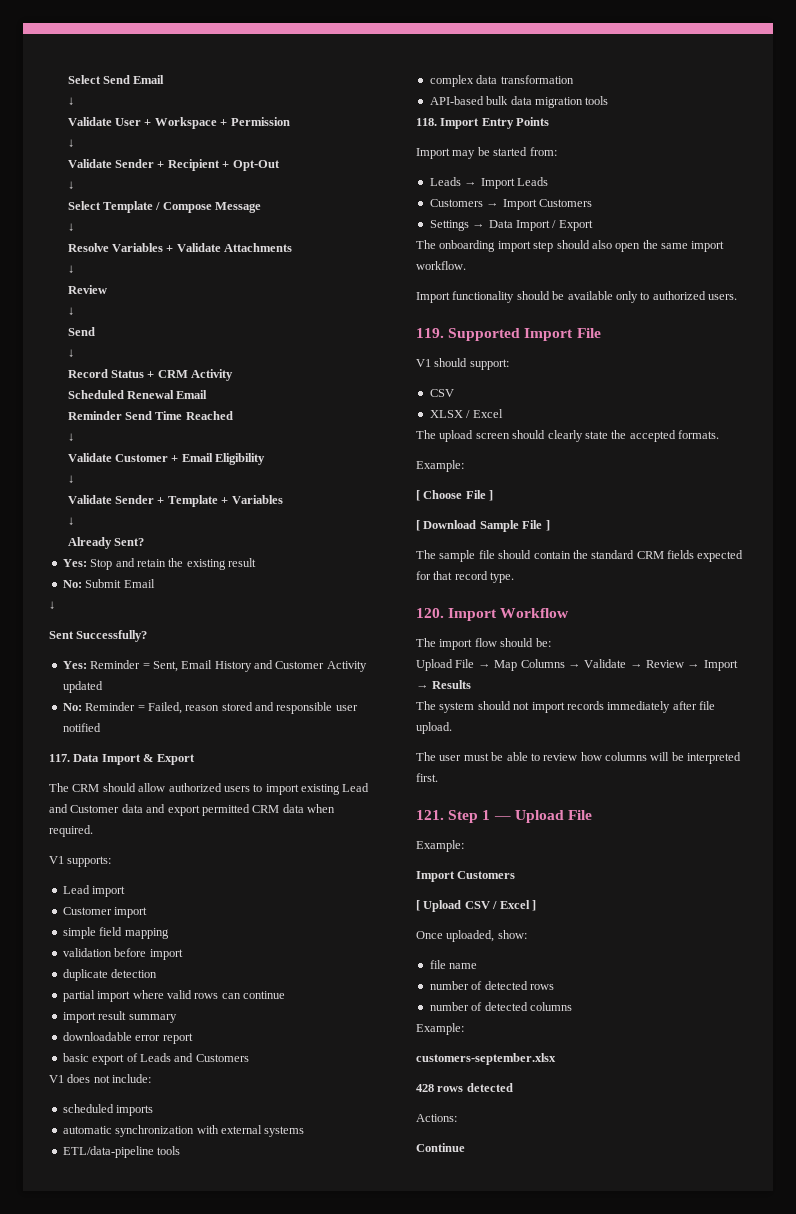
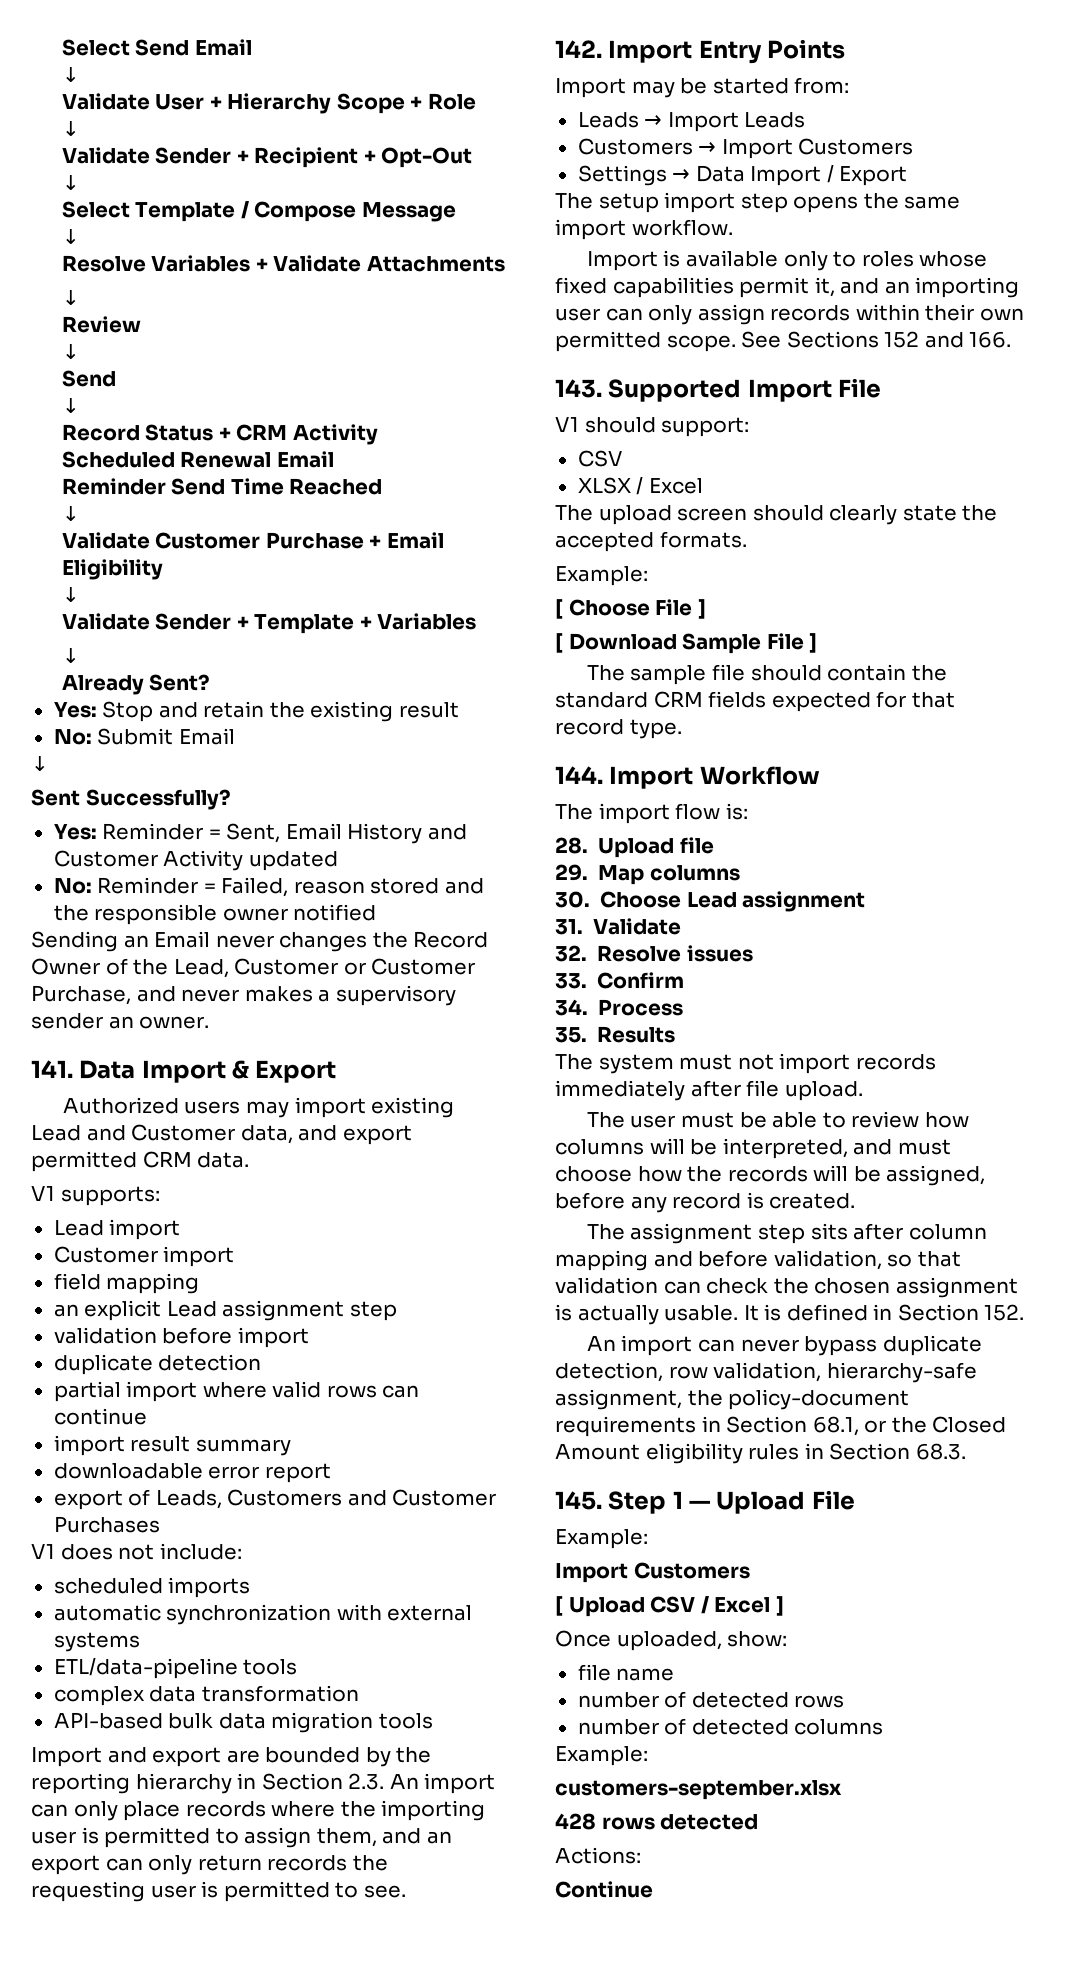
[154,117,290,129] Workspace + Permission -> [227,93,476,114] Hierarchy Scope + Role
(169, 458) none -> [265,532,364,549] Purchase
[276,702,358,714] [62,723,101,732] [49,754,195,765] [49,783,263,792] responsible user notified // 117. Data Import & Export // The CRM should allow authorized users to -> [53,904,377,925] [31,931,489,952] [31,958,476,978] [31,985,456,1006] [31,1013,210,1029] [31,1060,337,1083] [62,1097,290,1118] the responsible owner notified // Sending an Email never changes the Record Owner of the Lead, Customer or Customer Purchase, and never makes a supervisory sender an owner. // 141. Data Import & Export // Authorized users may
[121,804,143,813] data -> [240,1125,293,1144] data,
[282,804,335,813] [49,825,93,837] data when required. -> [197,1152,250,1168] data.
[62,927,96,939] simple -> (235, 1256) none
(169, 933) none -> [53,1300,397,1321] // an explicit Lead assignment step
[62,1053,89,1062] basic -> (331, 1473) none
[139,1053,249,1062] Leads and Customers -> [155,1489,497,1509] [53,1516,160,1533] Leads, Customers and Customer Purchases
[416,118,437,126] 118. -> [31,1747,432,1767] [31,1773,496,1794] [31,1800,486,1821] [31,1827,452,1848] [31,1855,388,1875] [31,1881,406,1902] [555,40,602,58] Import and export are bounded by the reporting hierarchy in Section 2.3. An import can only place records where the importing user is permitted to assign them, and an export can only return records the requesting user is permitted to see. // 142.
[439,240,496,252] onboarding -> [598,193,659,213] setup
[556,240,641,252] should also open -> [793,196,859,213] opens
[452,291,737,303] [416,328,444,338] functionality should be available only to authorized users. // 119. -> [663,250,988,271] [555,277,1020,298] [555,304,1024,325] [555,331,1012,352] [555,379,602,398] is available only to roles whose fixed capabilities permit it, and an importing user can only assign records within their own permitted scope. See Sections 152 and 166. // 143.
[416,608,444,618] 120. -> [555,766,603,784] 144.
[500,638,551,647] [416,659,738,671] [416,685,429,689] should be: // Upload File → Map Columns → Validate → Review → Import → -> [725,803,748,820] [555,837,714,858] [555,864,740,885] [555,891,866,912] [555,918,682,935] [555,945,753,962] [555,972,685,989] [555,999,684,1016] [555,1027,587,1043] is: // 28. Upload file // 29. Map columns // 30. Choose Lead assignment // 31. Validate // 32. Resolve issues // 33. Confirm // 34. Process // 35.
[477,701,511,710] should -> [679,1054,733,1070] must
[687,752,742,764] [416,773,438,782] [416,810,444,820] interpreted first. // 121. -> [722,1138,951,1159] [555,1165,986,1186] [555,1192,856,1213] [586,1223,987,1244] [555,1250,961,1271] [555,1277,1018,1298] [555,1304,1025,1325] [586,1335,982,1356] [555,1362,977,1383] [555,1389,910,1410] [555,1416,1007,1437] [555,1443,966,1464] [555,1491,602,1510] interpreted, and must choose how the records will be assigned, before any record is created. // The assignment step sits after column mapping and before validation, so that validation can check the chosen assignment is actually usable. It is defined in Section 152. // An import can never bypass duplicate detection, row validation, hierarchy-safe assignment, the policy-document requirements in Section 68.1, or the Closed Amount eligibility rules in Section 68.3. // 145.

